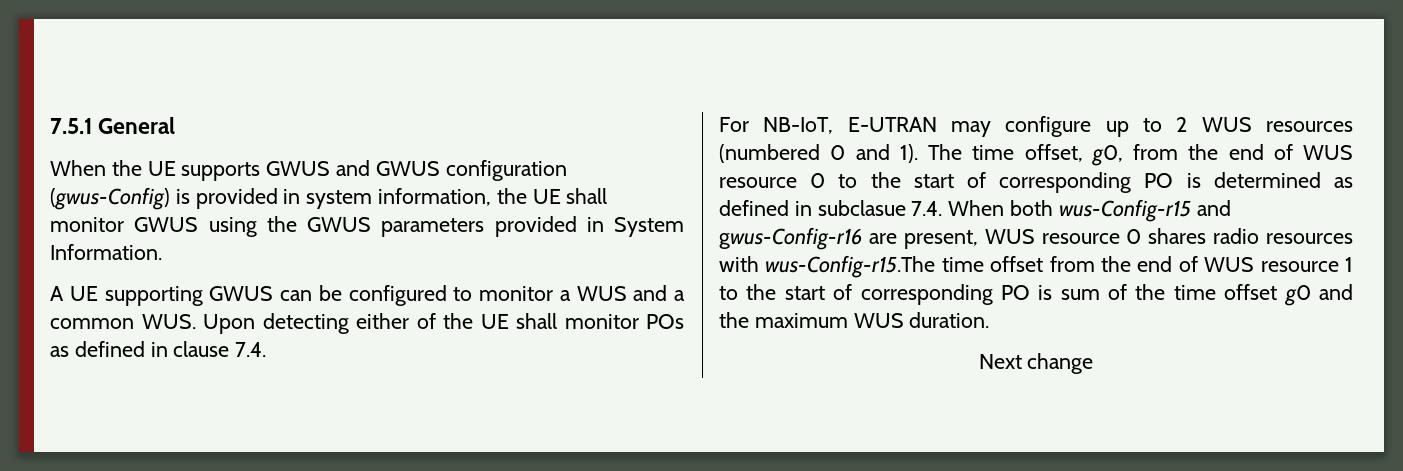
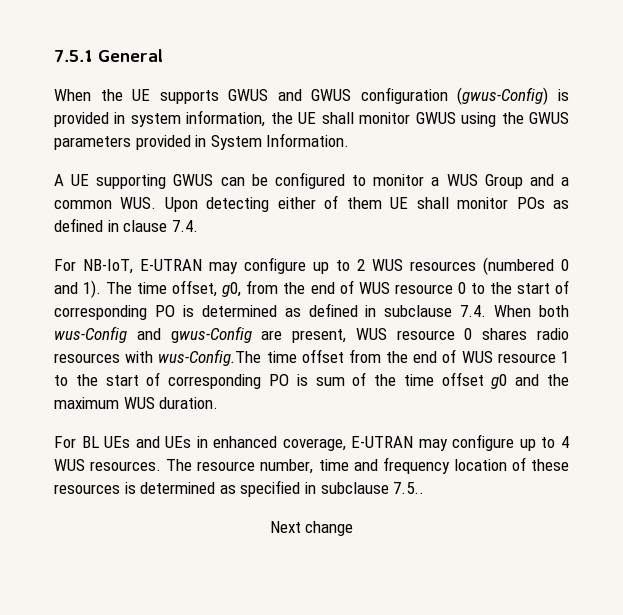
(627, 293) none -> [484,174,523,189] Group
[443,313,473,329] the -> [346,197,382,209] them
[817,200,906,216] subclasue -> [384,305,453,317] subclause
[1058,199,1231,222] [719,227,862,250] wus-Config-r15 and gwus-Config-r16 -> [54,326,252,343] wus-Config and gwus-Config
[765,255,936,278] wus-Config-r15.The -> [158,349,262,366] wus-Config.The
(990, 320) none -> [54,434,569,451] [54,457,570,474] [54,480,425,497] // For BL UEs and UEs in enhanced coverage, E-UTRAN may configure up to 4 WUS resources. The resource number, time and frequency location of these resources is determined as specified in subclause 7.5..

